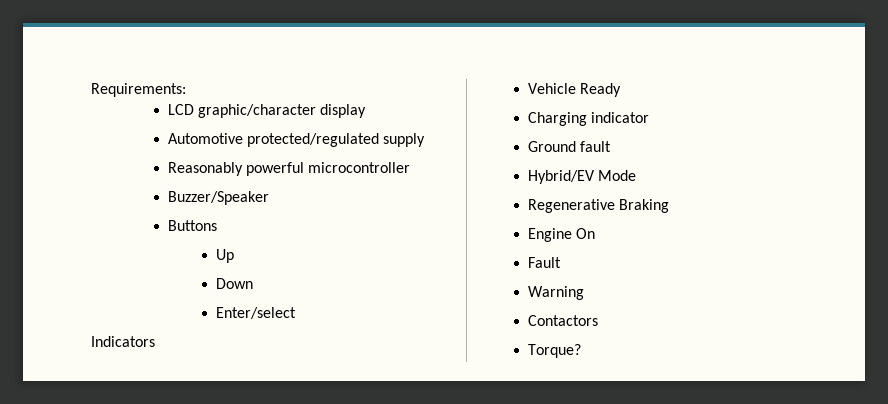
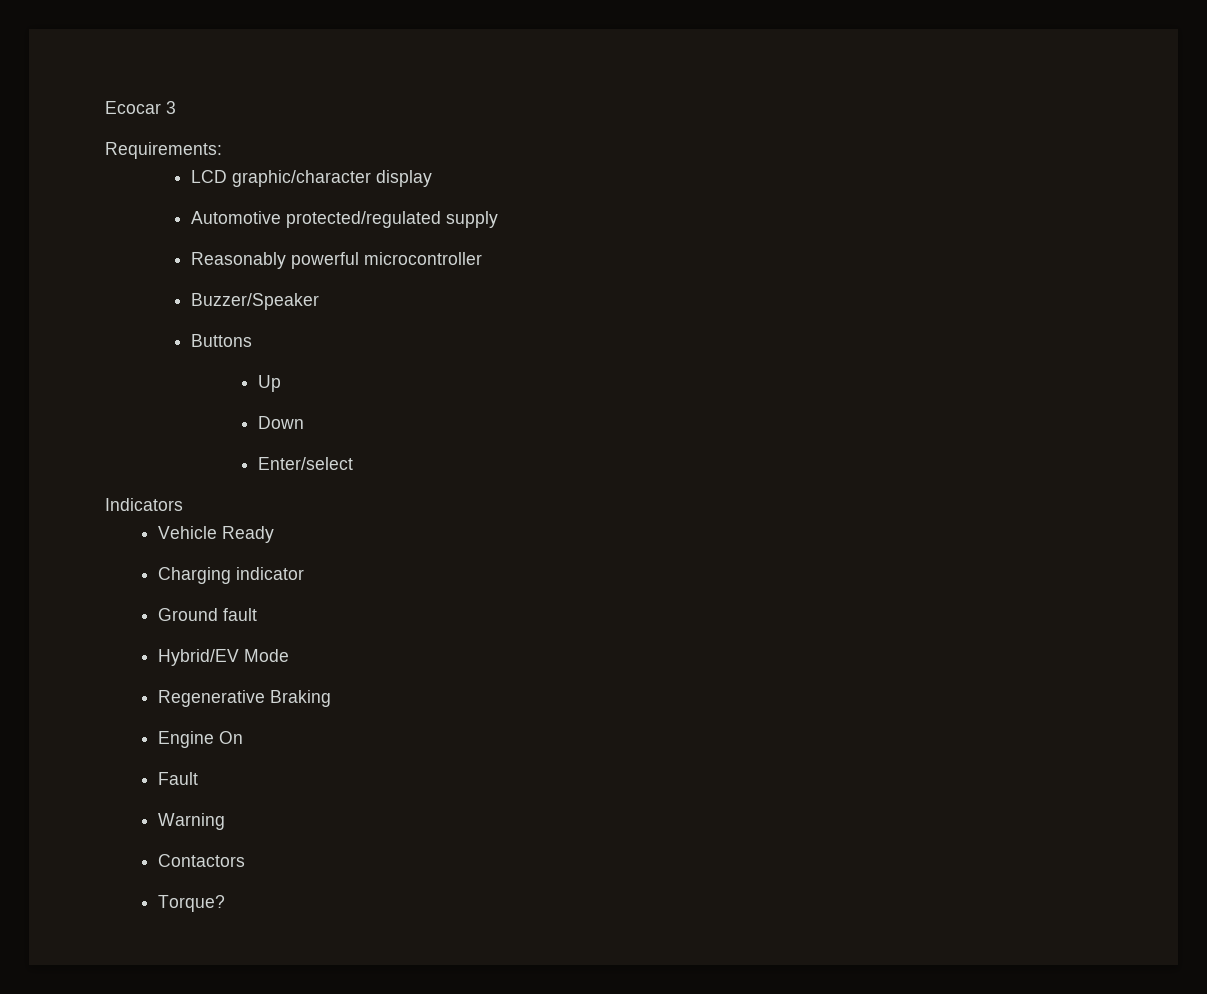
(91, 90) none -> [105,101,176,114] Ecocar 3 //

